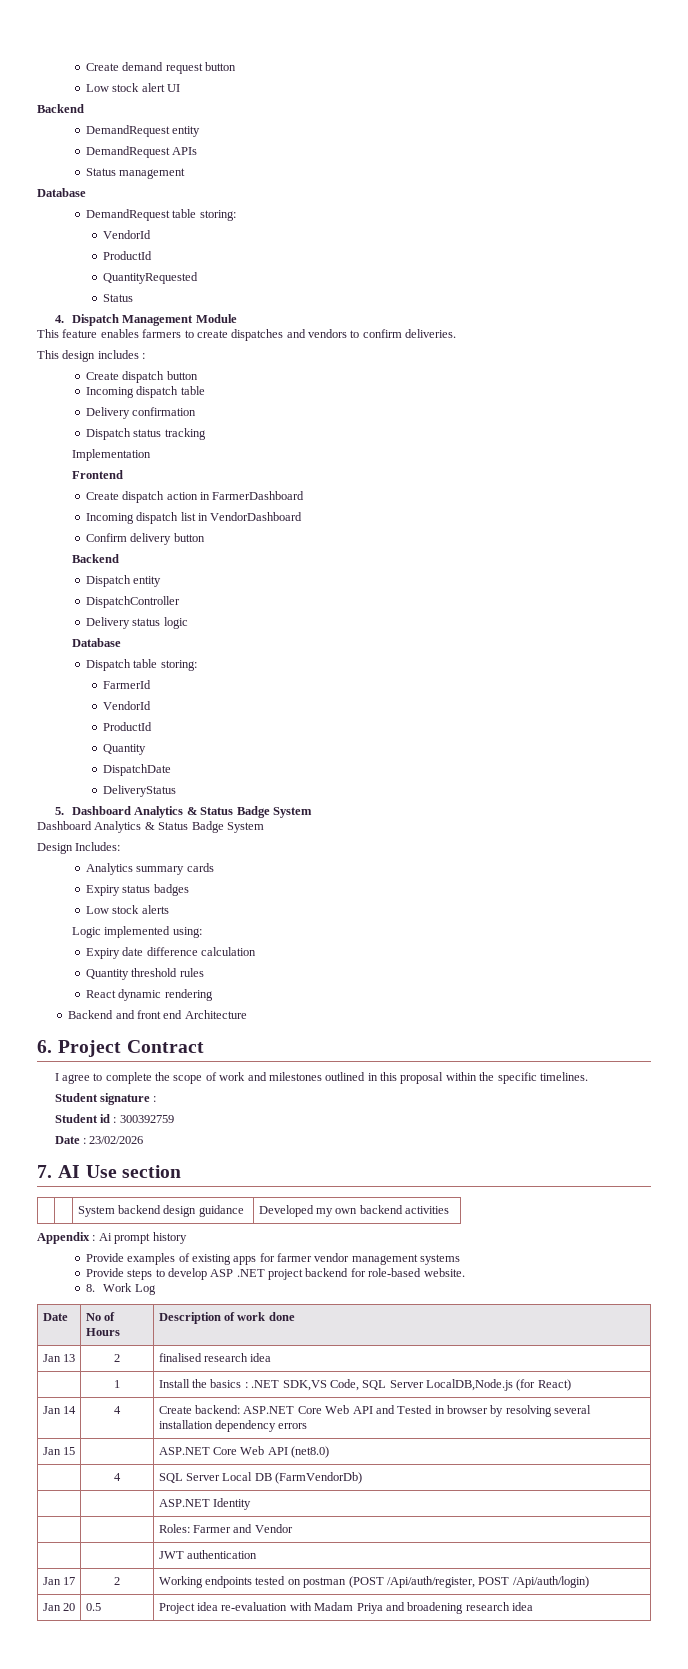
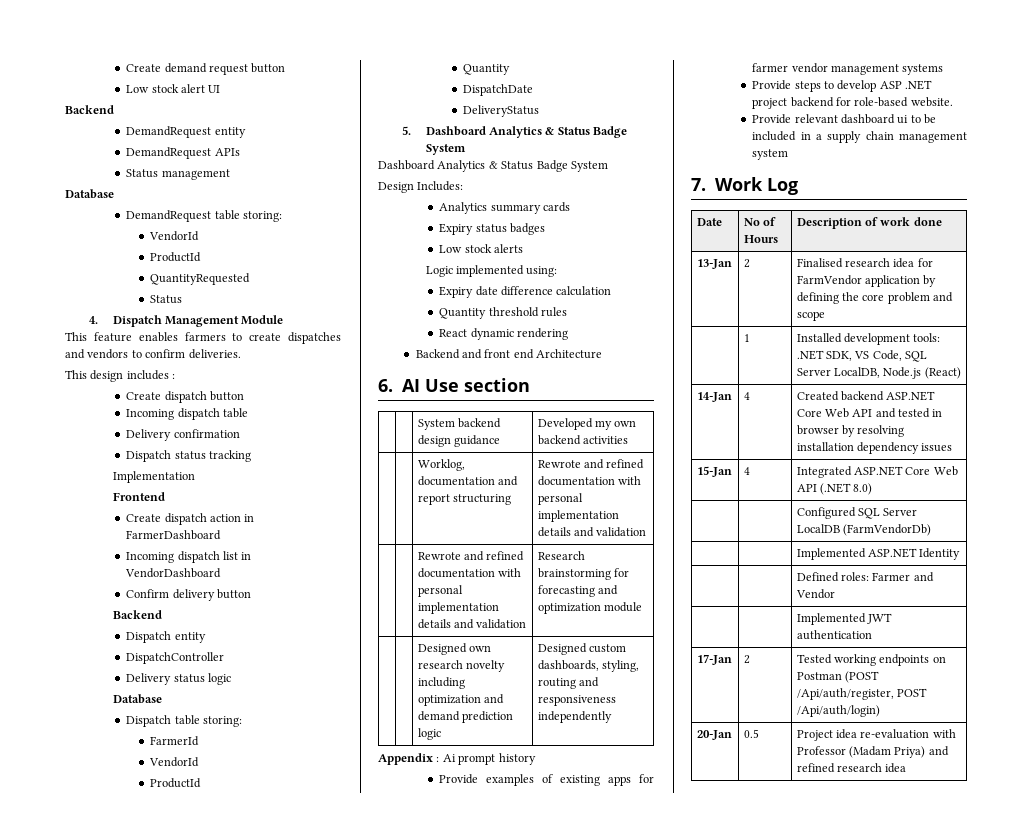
[58,1040,204,1057] [54,1072,588,1084] [54,1093,157,1105] [54,1114,174,1123] [54,1136,144,1144] [37,1165,52,1178] Project Contract // I agree to complete the scope of work and milestones outlined in this proposal within the specific timelines. // Student signature : // Student id : 300392759 // Date : 23/02/2026 // 7. -> (393, 385) none
(450, 1210) none -> [417,459,465,471] [417,476,518,486] [417,494,511,505] [537,459,645,469] [537,476,641,486] [537,493,583,505] [537,510,619,522] [537,527,647,537] [417,551,525,561] [417,568,521,578] [417,585,463,597] [417,602,499,614] [417,619,527,629] [537,551,585,560] [537,568,629,580] [537,585,618,597] [537,602,642,614] [417,643,491,655] [417,660,505,672] [417,677,465,689] [417,694,504,706] [417,711,513,723] [417,728,441,740] [537,643,626,655] [537,660,639,672] [537,677,599,689] [537,695,616,706] [537,711,612,723] // | | Worklog, documentation and report structuring | Rewrote and refined documentation with personal implementation details and validation // | | Rewrote and refined documentation with personal implementation details and validation | Research brainstorming for forecasting and optimization module // | | Designed own research novelty including optimization and demand prediction logic | Designed custom dashboards, styling, routing and responsiveness independently
[85,1284,95,1292] 8. -> [752,114,937,124] [752,131,967,143] [752,149,789,160] [691,178,706,191] Provide relevant dashboard ui to be included in a supply chain management system // 7.
[42,1354,76,1362] [114,1354,120,1362] [158,1353,272,1362] [114,1380,120,1388] [158,1379,571,1391] [42,1406,77,1414] [114,1406,121,1414] [158,1405,241,1414] Jan 13 | 2 | finalised research idea // | 1 | Install the basics : .NET SDK,VS Code, SQL Server LocalDB,Node.js (for React) // Jan 14 | 4 | Create backend: -> [696,259,732,269] [743,259,750,268] [796,258,933,268] [796,275,937,287] [796,292,954,304] [796,311,825,321] [743,334,750,342] [796,333,941,345] [796,350,928,362] [796,367,961,379] [696,392,732,402] [743,392,750,400] [796,391,884,401] 13-Jan | 2 | Finalised research idea for FarmVendor application by defining the core problem and scope // | 1 | Installed development tools: .NET SDK, VS Code, SQL Server LocalDB, Node.js (React) // 14-Jan | 4 | Created backend
[397,1405,433,1414] Tested -> [898,408,931,418] tested
[554,1405,592,1414] several -> (905, 431) none
[278,1423,308,1429] [42,1447,76,1455] [158,1446,330,1458] [114,1473,121,1481] [158,1472,272,1483] errors // Jan 15 | | ASP.NET Core Web API (net8.0) // | 4 | SQL Server Local DB -> [921,443,953,452] [696,466,732,477] [743,467,750,475] [796,466,958,478] [796,483,873,495] [796,507,918,519] [796,524,840,533] issues // 15-Jan | 4 | Integrated ASP.NET Core Web API (.NET 8.0) // | | Configured SQL Server LocalDB
(363, 1478) none -> [796,548,866,560] Implemented
[158,1524,190,1533] Roles: -> [796,572,869,582] Defined roles:
(293, 1528) none -> [796,613,866,625] Implemented
[42,1577,76,1585] [114,1577,120,1585] [158,1576,347,1588] Jan 17 | 2 | Working endpoints tested on postman -> [696,654,732,665] [743,655,750,664] [796,654,946,666] [796,672,842,680] 17-Jan | 2 | Tested working endpoints on Postman
[42,1603,76,1611] Jan 20 -> [696,730,732,740] 20-Jan
[314,1602,464,1614] Madam Priya and broadening -> [796,746,949,758] [796,763,835,773] Professor (Madam Priya) and refined

